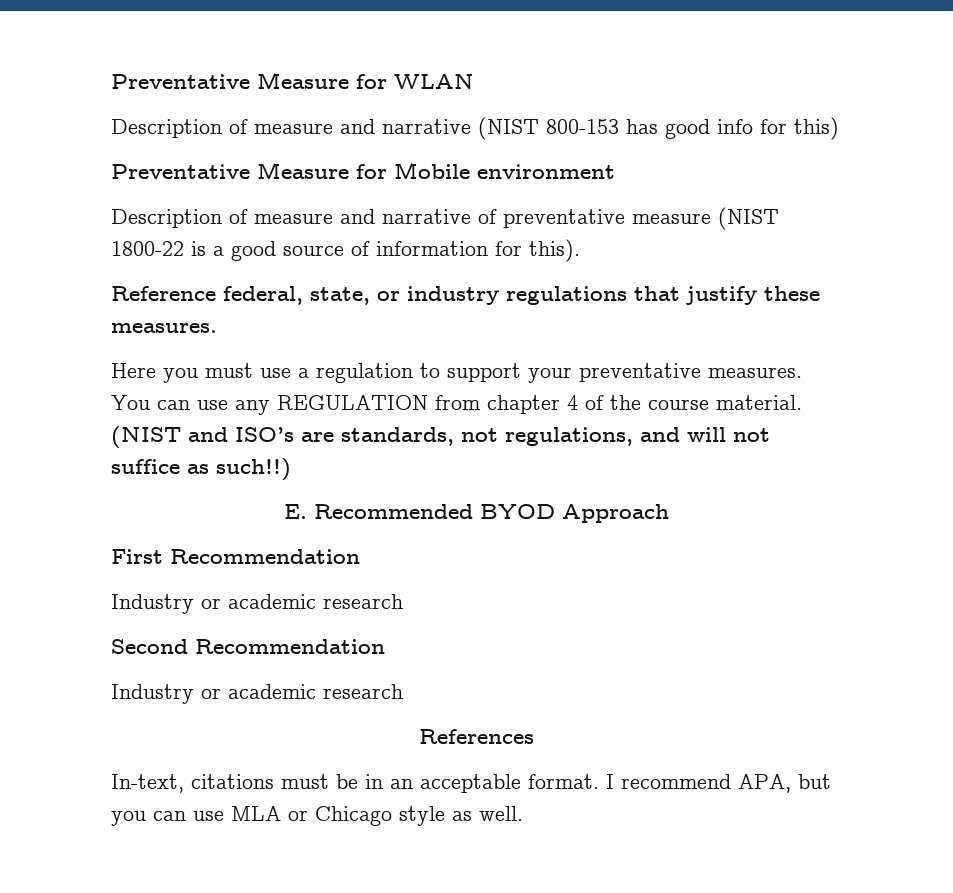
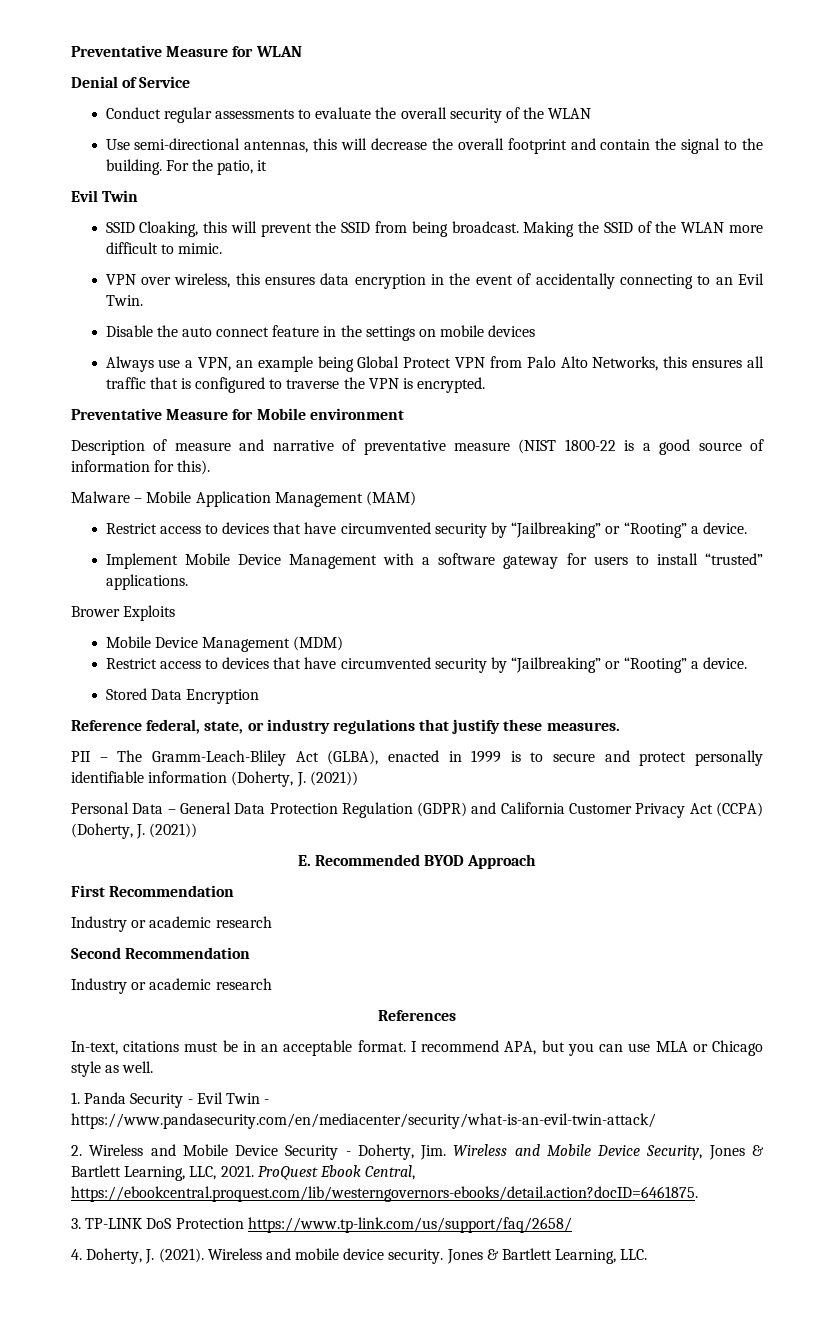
[111,117,839,140] Description of measure and narrative (NIST 800-153 has good info for this) -> [71,76,191,88] [105,107,592,123] [105,138,763,154] [105,159,268,175] [71,190,139,202] [105,221,763,237] [105,242,222,254] [105,273,764,289] [105,295,143,306] [105,325,536,341] [105,356,764,372] [105,377,486,393] Denial of Service // Conduct regular assessments to evaluate the overall security of the WLAN // Use semi-directional antennas, this will decrease the overall footprint and contain the signal to the building. For the patio, it // Evil Twin // SSID Cloaking, this will prevent the SSID from being broadcast. Making the SSID of the WLAN more difficult to mimic. // VPN over wireless, this ensures data encryption in the event of accidentally connecting to an Evil Twin. // Disable the auto connect feature in the settings on mobile devices // Always use a VPN, an example being Global Protect VPN from Palo Alto Networks, this ensures all traffic that is configured to traverse the VPN is encrypted.
(580, 250) none -> [71,491,416,507] [105,522,747,538] [105,553,763,569] [105,574,188,590] [71,605,176,621] [105,636,344,652] [105,657,747,673] [105,688,259,704] // Malware – Mobile Application Management (MAM) // Restrict access to devices that have circumvented security by “Jailbreaking” or “Rooting” a device. // Implement Mobile Device Management with a software gateway for users to install “trusted” applications. // Brower Exploits // Mobile Device Management (MDM) // Restrict access to devices that have circumvented security by “Jailbreaking” or “Rooting” a device. // Stored Data Encryption
[111,363,802,383] [111,395,802,415] [111,426,770,448] [111,458,291,481] Here you must use a regulation to support your preventative measures. You can use any REGULATION from chapter 4 of the course material. (NIST and ISO’s are standards, not regulations, and will not suffice as such!!) -> [71,750,763,766] [71,771,358,787] [71,802,763,818] [71,823,198,839] PII – The Gramm-Leach-Bliley Act (GLBA), enacted in 1999 is to secure and protect personally identifiable information (Doherty, J. (2021)) // Personal Data – General Data Protection Regulation (GDPR) and California Customer Privacy Act (CCPA) (Doherty, J. (2021))
(523, 813) none -> [71,1092,270,1108] [71,1113,656,1129] [71,1144,764,1160] [71,1165,416,1181] [71,1186,698,1202] [71,1217,572,1233] [71,1248,648,1264] // 1. Panda Security - Evil Twin - https://www.pandasecurity.com/en/mediacenter/security/what-is-an-evil-twin-attack/ // 2. Wireless and Mobile Device Security - Doherty, Jim. Wireless and Mobile Device Security, Jones & Bartlett Learning, LLC, 2021. ProQuest Ebook Central, https://ebookcentral.proquest.com/lib/westerngovernors-ebooks/detail.action?docID=6461875. // 3. TP-LINK DoS Protection https://www.tp-link.com/us/support/faq/2658/ // 4. Doherty, J. (2021). Wireless and mobile device security. Jones & Bartlett Learning, LLC.

